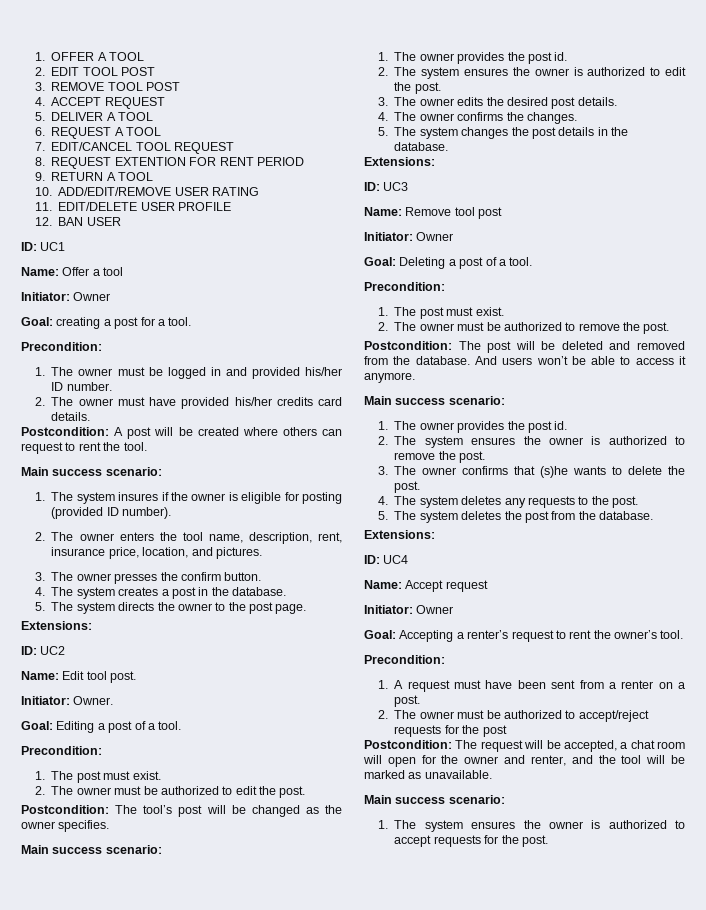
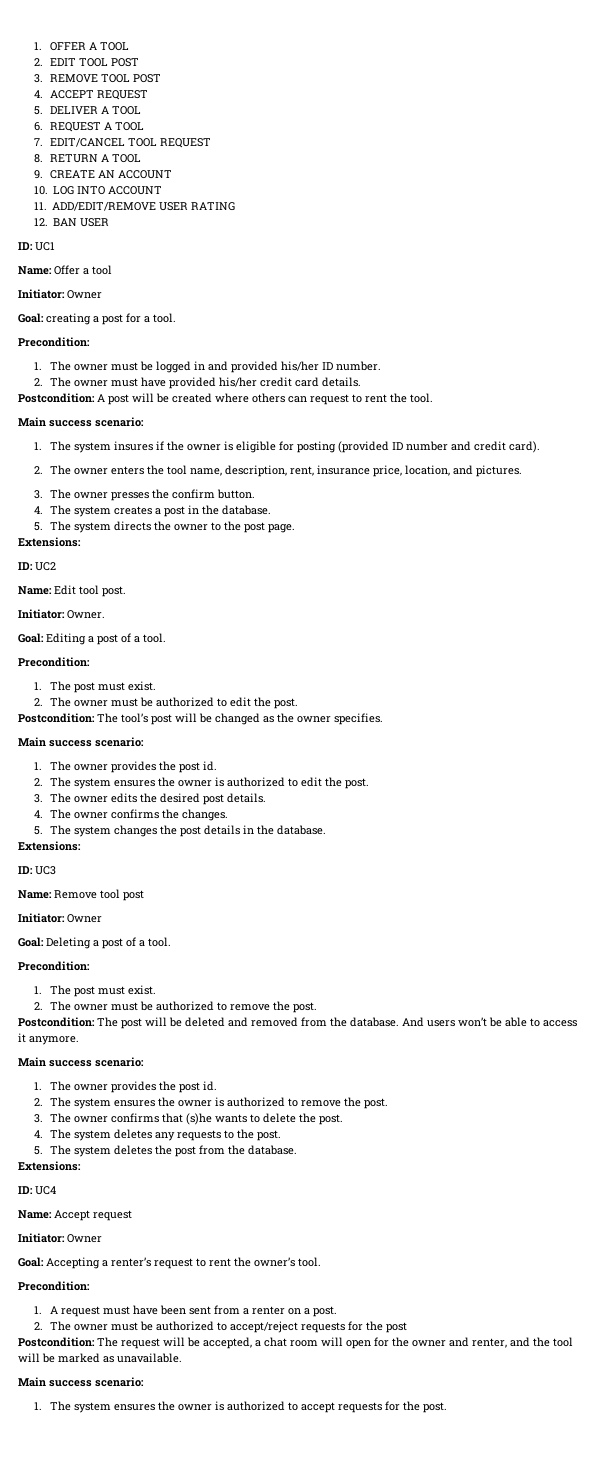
[51,157,304,169] [35,172,154,181] [35,187,53,196] REQUEST EXTENTION FOR RENT PERIOD // 9. RETURN A TOOL // 10. -> [49,154,141,163] [33,170,172,179] [33,186,163,195] [33,202,47,210] RETURN A TOOL // 9. CREATE AN ACCOUNT // 10. LOG INTO ACCOUNT // 11.
[35,202,232,211] // 11. EDIT/DELETE USER PROFILE -> (236, 206) none
[276,397,313,406] credits -> [259,377,292,387] credit
[122,507,172,519] number). -> [405,441,540,453] number and credit card).

